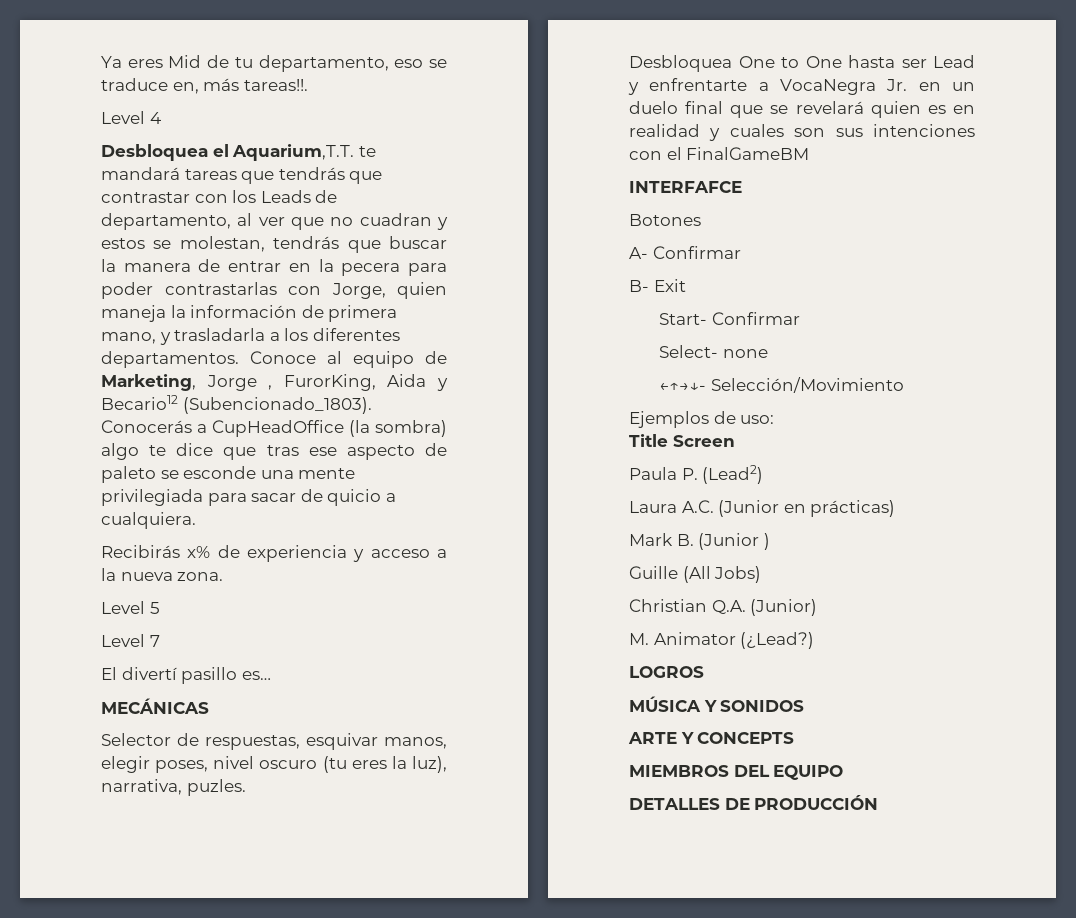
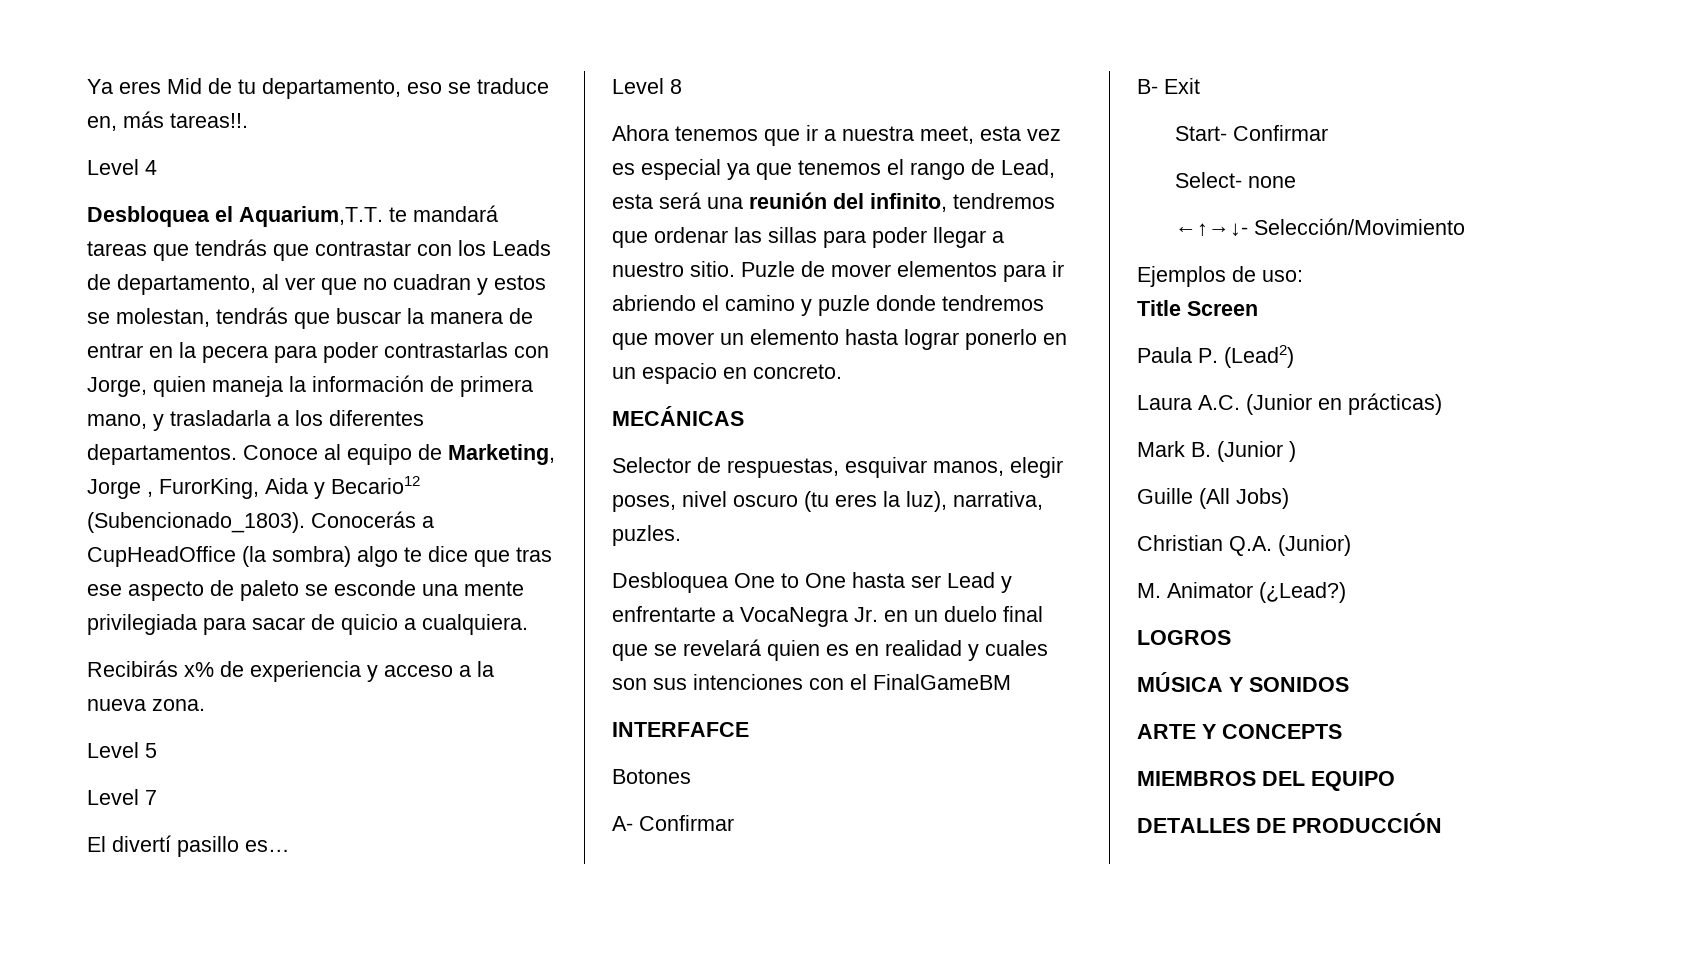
(271, 675) none -> [612,78,682,94] [612,125,1061,146] [612,159,1055,180] [612,192,1055,212] [612,227,1004,248] [612,261,1064,282] [612,295,1044,316] [612,329,1067,350] [612,363,842,384] // Level 8 // Ahora tenemos que ir a nuestra meet, esta vez es especial ya que tenemos el rango de Lead, esta será una reunión del infinito, tendremos que ordenar las sillas para poder llegar a nuestro sitio. Puzle de mover elementos para ir abriendo el camino y puzle donde tendremos que mover un elemento hasta lograr ponerlo en un espacio en concreto.

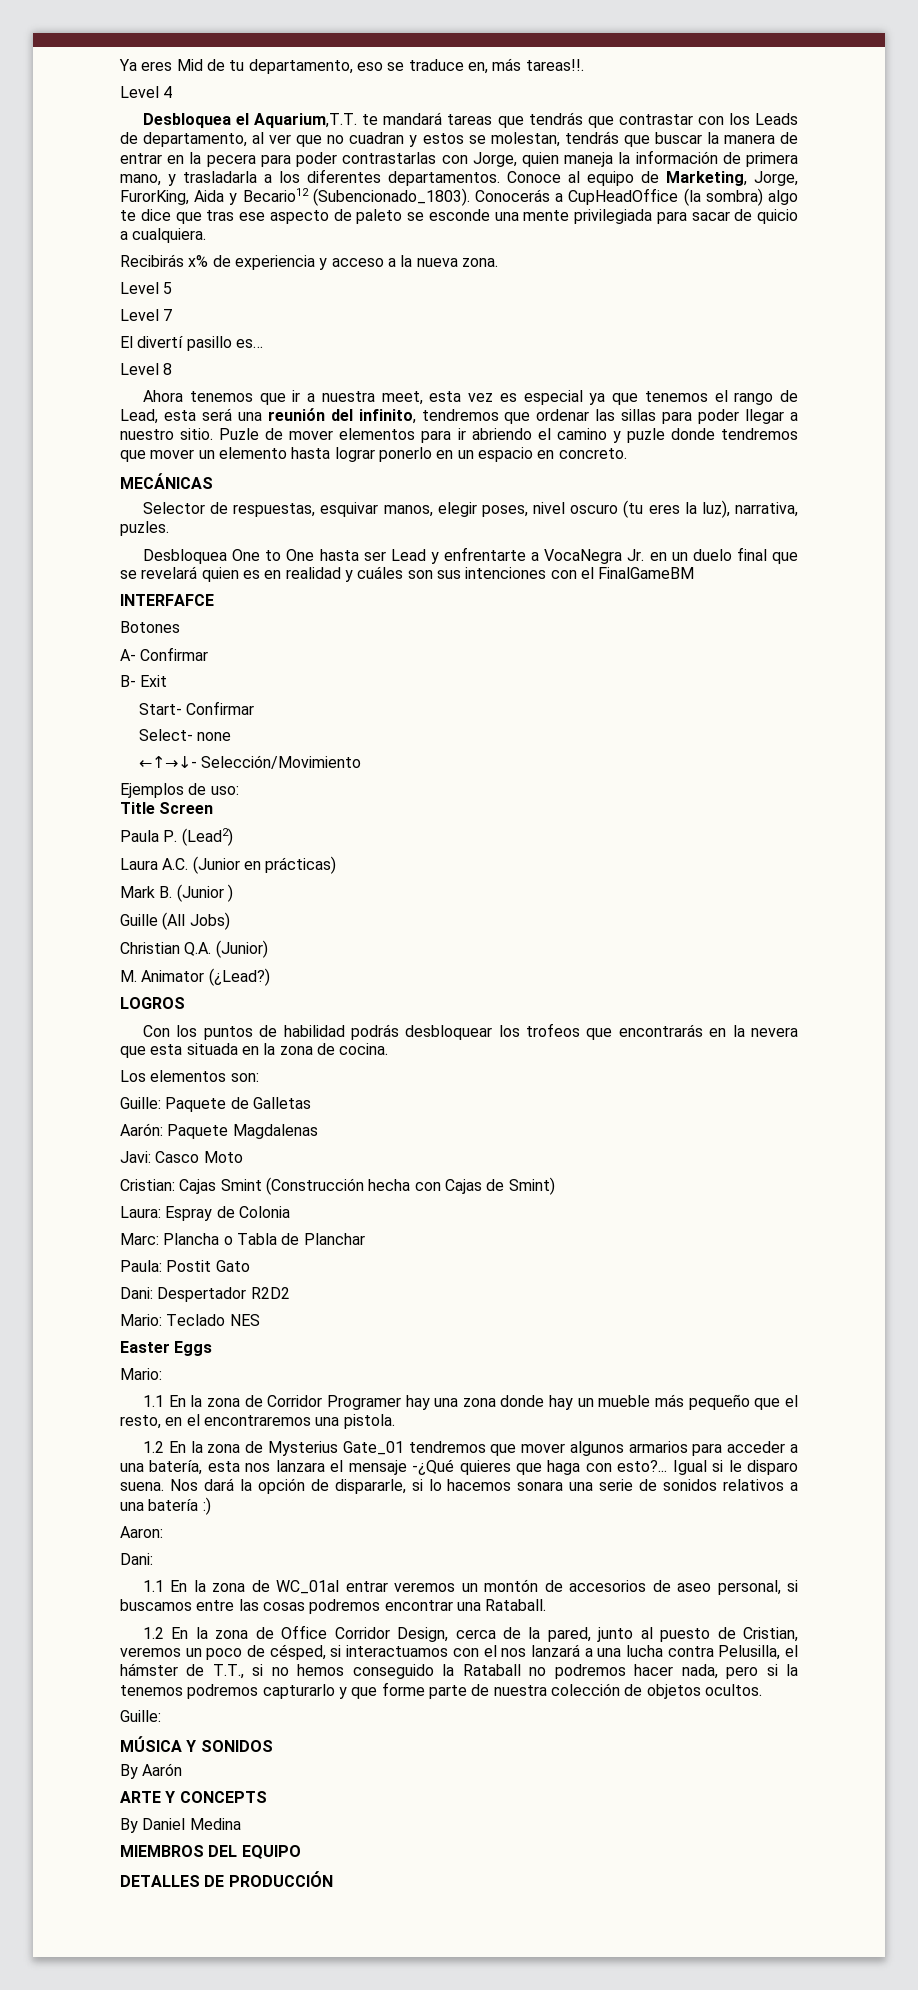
[87,479,153,499] Jorge , -> [754,171,798,186] Jorge,
[985,640,1048,656] cuales -> [357,566,404,579] cuáles
(1231, 637) none -> [142,1023,799,1040] [120,1043,389,1058] [120,1070,259,1082] [120,1097,311,1112] [120,1123,318,1139] [120,1151,243,1163] [120,1177,555,1195] [120,1206,290,1221] [120,1233,365,1245] [120,1260,250,1272] [120,1287,290,1302] [120,1314,260,1326] [120,1341,213,1356] [120,1368,162,1380] [142,1394,798,1410] [120,1414,395,1429] [142,1441,798,1456] [120,1459,798,1475] [120,1478,798,1494] [120,1497,211,1515] [120,1526,163,1538] [120,1553,153,1565] [142,1579,798,1595] [120,1599,547,1614] [142,1625,799,1642] [120,1644,798,1660] [120,1663,799,1679] [120,1682,762,1699] [120,1710,161,1722] // Con los puntos de habilidad podrás desbloquear los trofeos que encontrarás en la nevera que esta situada en la zona de cocina. // Los elementos son: // Guille: Paquete de Galletas // Aarón: Paquete Magdalenas // Javi: Casco Moto // Cristian: Cajas Smint (Construcción hecha con Cajas de Smint) // Laura: Espray de Colonia // Marc: Plancha o Tabla de Planchar // Paula: Postit Gato // Dani: Despertador R2D2 // Mario: Teclado NES // Easter Eggs // Mario: // 1.1 En la zona de Corridor Programer hay una zona donde hay un mueble más pequeño que el resto, en el encontraremos una pistola. // 1.2 En la zona de Mysterius Gate_01 tendremos que mover algunos armarios para acceder a una batería, esta nos lanzara el mensaje -¿Qué quieres que haga con esto?... Igual si le disparo suena. Nos dará la opción de dispararle, si lo hacemos sonara una serie de sonidos relativos a una batería :) // Aaron: // Dani: // 1.1 En la zona de WC_01al entrar veremos un montón de accesorios de aseo personal, si buscamos entre las cosas podremos encontrar una Rataball. // 1.2 En la zona de Office Corridor Design, cerca de la pared, junto al puesto de Cristian, veremos un poco de césped, si interactuamos con el nos lanzará a una lucha contra Pelusilla, el hámster de T.T., si no hemos conseguido la Rataball no podremos hacer nada, pero si la tenemos podremos capturarlo y que forme parte de nuestra colección de objetos ocultos. // Guille:
(1349, 684) none -> [120,1763,183,1779] // By Aarón
(1342, 731) none -> [120,1818,241,1833] // By Daniel Medina

